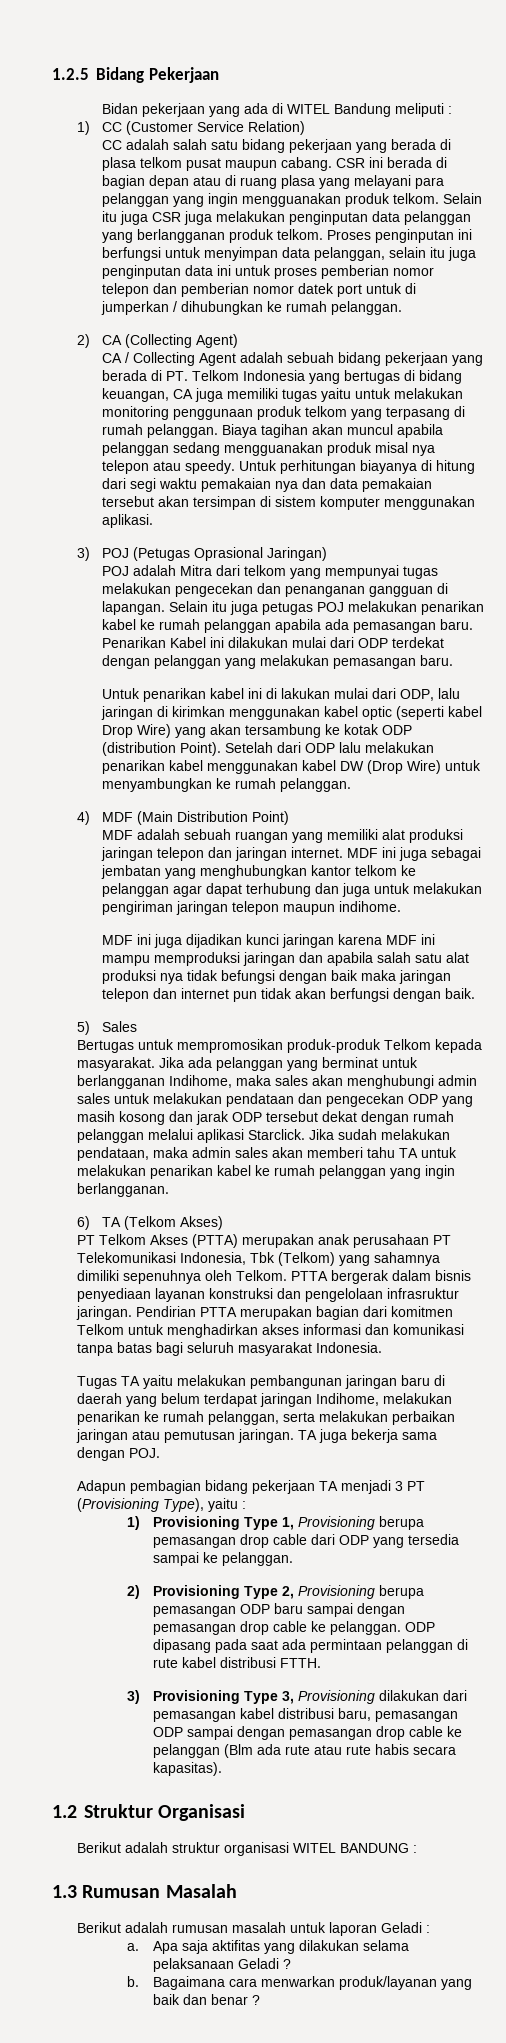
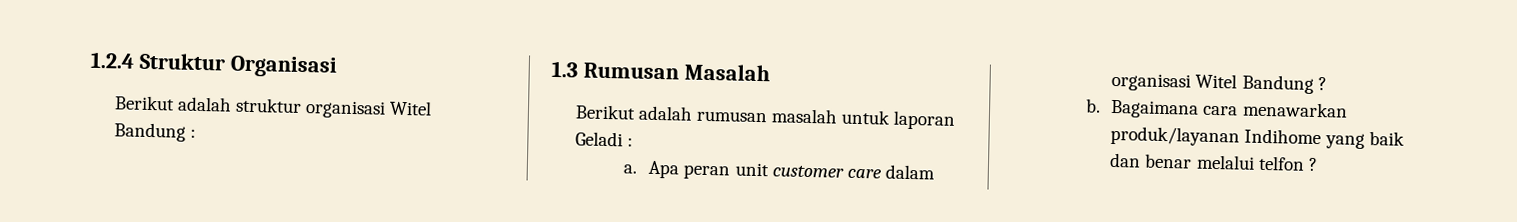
[52,67,219,83] [102,103,453,117] [77,121,306,135] [102,139,452,153] [102,157,448,171] [102,175,445,189] [102,193,483,207] [102,211,472,225] [102,229,473,243] [102,247,477,261] [102,265,435,279] [102,283,417,297] [101,301,403,315] [77,334,239,348] [102,352,484,366] [102,370,463,384] [102,388,464,402] [102,406,466,420] [102,424,444,438] [102,442,436,456] [102,460,476,474] [102,478,433,492] [102,496,476,510] [102,514,154,528] [77,547,328,561] [102,565,439,579] [102,583,449,597] [102,601,485,615] [102,619,474,633] [102,637,445,648] [102,655,454,669] [102,688,461,702] [101,706,483,720] [102,724,413,738] [102,742,435,756] [102,760,482,774] [102,778,352,792] [77,811,290,825] [102,829,464,843] [101,847,482,861] [101,865,417,879] [102,883,483,897] [102,901,402,915] [102,934,436,948] [102,952,470,966] [102,970,452,984] [102,988,476,1002] [77,1021,138,1035] [77,1039,483,1053] [77,1057,419,1071] [77,1075,478,1089] [77,1093,474,1107] [77,1111,455,1125] [77,1129,451,1143] [77,1147,458,1161] [77,1165,456,1179] [77,1183,170,1197] [77,1216,224,1230] [77,1234,452,1248] [77,1252,441,1266] [77,1270,472,1284] [77,1288,460,1302] [76,1306,454,1320] [77,1324,465,1338] [77,1342,383,1356] [77,1375,446,1389] [77,1393,453,1407] [77,1411,456,1425] [76,1429,438,1443] [77,1447,161,1461] [77,1480,426,1494] [77,1498,247,1512] [127,1516,424,1530] [152,1534,459,1548] [152,1552,293,1566] [127,1585,424,1599] [152,1603,405,1617] [152,1621,435,1635] [152,1639,468,1653] [152,1657,321,1668] [127,1690,467,1704] [152,1708,458,1722] [152,1726,462,1740] [152,1744,456,1758] [152,1762,222,1776] [52,1805,77,1818] 1.2.5 Bidang Pekerjaan // Bidan pekerjaan yang ada di WITEL Bandung meliputi : // 1) CC (Customer Service Relation) // CC adalah salah satu bidang pekerjaan yang berada di plasa telkom pusat maupun cabang. CSR ini berada di bagian depan atau di ruang plasa yang melayani para pelanggan yang ingin mengguanakan produk telkom. Selain itu juga CSR juga melakukan penginputan data pelanggan yang berlangganan produk telkom. Proses penginputan ini berfungsi untuk menyimpan data pelanggan, selain itu juga penginputan data ini untuk proses pemberian nomor telepon dan pemberian nomor datek port untuk di jumperkan / dihubungkan ke rumah pelanggan. // 2) CA (Collecting Agent) // CA / Collecting Agent adalah sebuah bidang pekerjaan yang berada di PT. Telkom Indonesia yang bertugas di bidang keuangan, CA juga memiliki tugas yaitu untuk melakukan monitoring penggunaan produk telkom yang terpasang di rumah pelanggan. Biaya tagihan akan muncul apabila pelanggan sedang mengguanakan produk misal nya telepon atau speedy. Untuk perhitungan biayanya di hitung dari segi waktu pemakaian nya dan data pemakaian tersebut akan tersimpan di sistem komputer menggunakan aplikasi. // 3) POJ (Petugas Oprasional Jaringan) // POJ adalah Mitra dari telkom yang mempunyai tugas melakukan pengecekan dan penanganan gangguan di lapangan. Selain itu juga petugas POJ melakukan penarikan kabel ke rumah pelanggan apabila ada pemasangan baru. Penarikan Kabel ini dilakukan mulai dari ODP terdekat dengan pelanggan yang melakukan pemasangan baru. // Untuk penarikan kabel ini di lakukan mulai dari ODP, lalu jaringan di kirimkan menggunakan kabel optic (seperti kabel Drop Wire) yang akan tersambung ke kotak ODP (distribution Point). Setelah dari ODP lalu melakukan penarikan kabel menggunakan kabel DW (Drop Wire) untuk menyambungkan ke rumah pelanggan. // 4) MDF (Main Distribution Point) // MDF adalah sebuah ruangan yang memiliki alat produksi jaringan telepon dan jaringan internet. MDF ini juga sebagai jembatan yang menghubungkan kantor telkom ke pelanggan agar dapat terhubung dan juga untuk melakukan pengiriman jaringan telepon maupun indihome. // MDF ini juga dijadikan kunci jaringan karena MDF ini mampu memproduksi jaringan dan apabila salah satu alat produksi nya tidak befungsi dengan baik maka jaringan telepon dan internet pun tidak akan berfungsi dengan baik. // 5) Sales // Bertugas untuk mempromosikan produk-produk Telkom kepada masyarakat. Jika ada pelanggan yang berminat untuk berlangganan Indihome, maka sales akan menghubungi admin sales untuk melakukan pendataan dan pengecekan ODP yang masih kosong dan jarak ODP tersebut dekat dengan rumah pelanggan melalui aplikasi Starclick. Jika sudah melakukan pendataan, maka admin sales akan memberi tahu TA untuk melakukan penarikan kabel ke rumah pelanggan yang ingin berlangganan. // 6) TA (Telkom Akses) // PT Telkom Akses (PTTA) merupakan anak perusahaan PT Telekomunikasi Indonesia, Tbk (Telkom) yang sahamnya dimiliki sepenuhnya oleh Telkom. PTTA bergerak dalam bisnis penyediaan layanan konstruksi dan pengelolaan infrasruktur jaringan. Pendirian PTTA merupakan bagian dari komitmen Telkom untuk menghadirkan akses informasi dan komunikasi tanpa batas bagi seluruh masyarakat Indonesia. // Tugas TA yaitu melakukan pembangunan jaringan baru di daerah yang belum terdapat jaringan Indihome, melakukan penarikan ke rumah pelanggan, serta melakukan perbaikan jaringan atau pemutusan jaringan. TA juga bekerja sama dengan POJ. // Adapun pembagian bidang pekerjaan TA menjadi 3 PT (Provisioning Type), yaitu : // 1) Provisioning Type 1, Provisioning berupa pemasangan drop cable dari ODP yang tersedia sampai ke pelanggan. // 2) Provisioning Type 2, Provisioning berupa pemasangan ODP baru sampai dengan pemasangan drop cable ke pelanggan. ODP dipasang pada saat ada permintaan pelanggan di rute kabel distribusi FTTH. // 3) Provisioning Type 3, Provisioning dilakukan dari pemasangan kabel distribusi baru, pemasangan ODP sampai dengan pemasangan drop cable ke pelanggan (Blm ada rute atau rute habis secara kapasitas). // 1.2 -> [90,51,135,69] 1.2.4
[293,1843,410,1853] WITEL BANDUNG -> [389,100,433,116] [113,122,186,142] Witel Bandung
[181,1940,409,1954] [152,1958,279,1972] saja aktifitas yang dilakukan selama pelaksanaan Geladi -> [683,162,935,180] [1111,72,1314,94] peran unit customer care dalam organisasi Witel Bandung
[260,1976,437,1990] menwarkan produk/layanan -> [1242,101,1348,118] [1110,125,1322,147] menawarkan produk/layanan Indihome
(248, 1999) none -> [1195,154,1305,171] melalui telfon

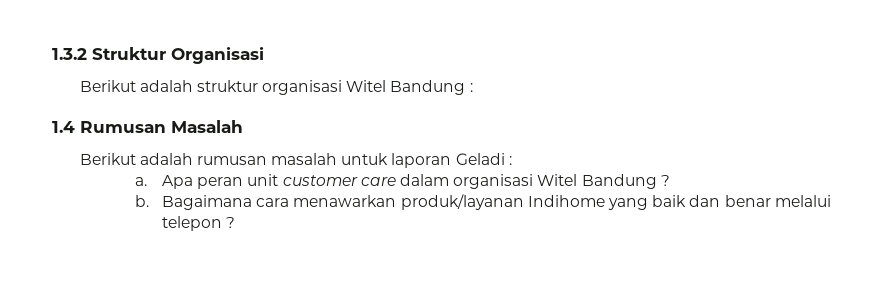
[90,51,135,69] 1.2.4 -> [52,48,87,60] 1.3.2
[551,60,578,78] 1.3 -> [52,121,75,133] 1.4
[1257,155,1305,171] telfon -> [162,216,223,231] telepon

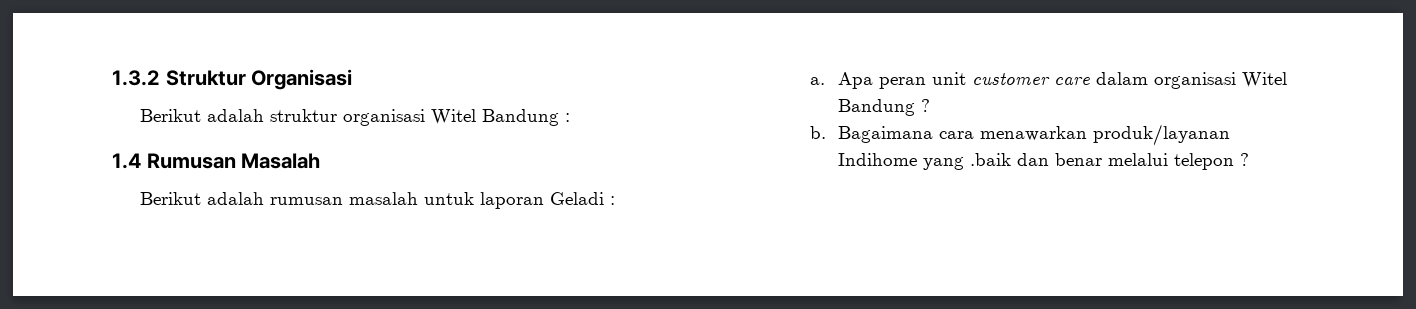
[652,195,687,207] baik -> [969,153,1011,166] .baik

